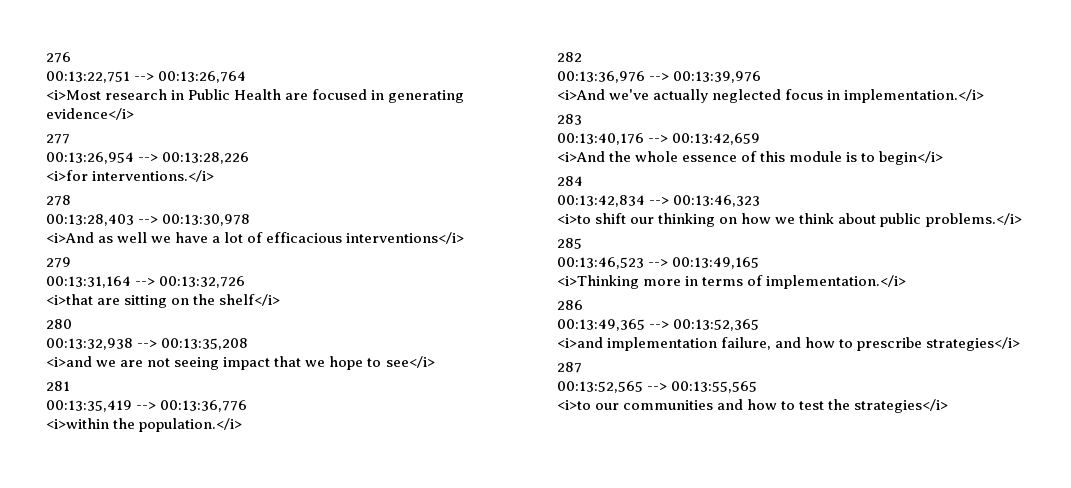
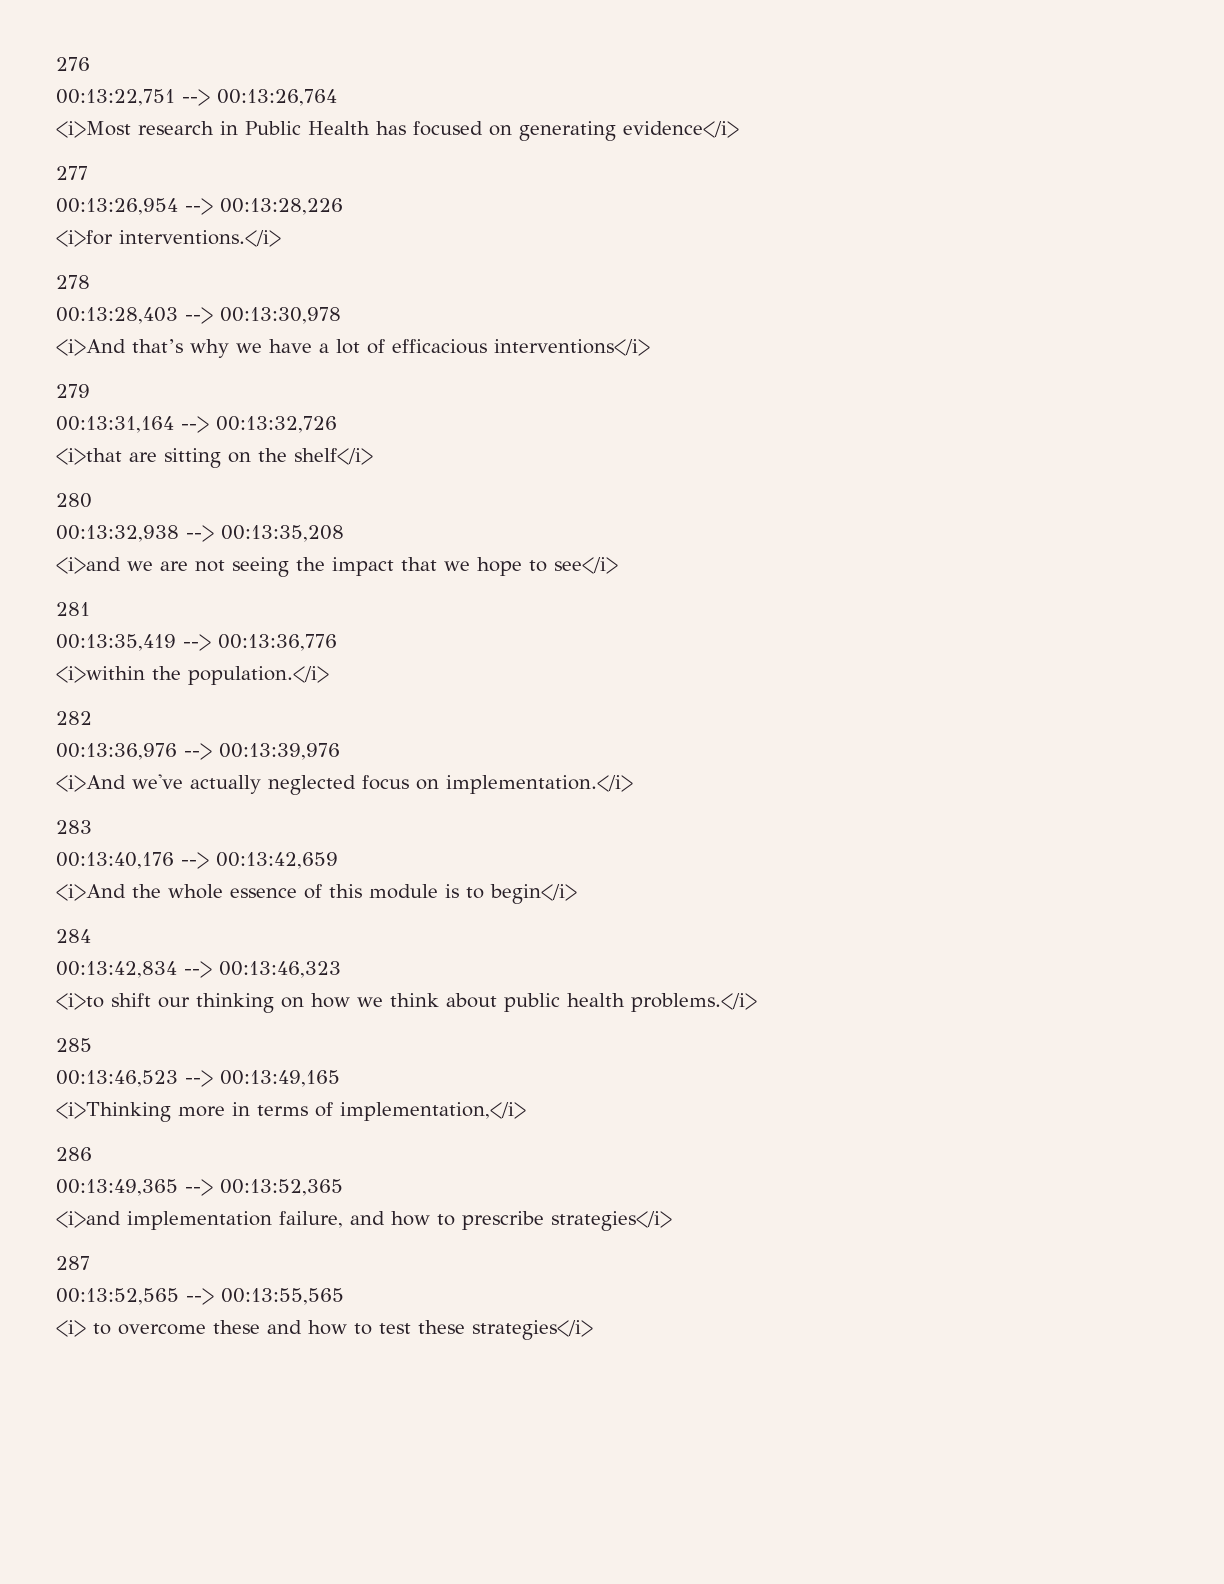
[285,89,385,100] are focused in -> [376,121,512,136] has focused on
[98,232,148,243] as well -> [132,339,229,358] that’s why
(220, 363) none -> [296,557,325,571] the
[827,90,841,100] in -> [416,779,439,790] on
(922, 220) none -> [567,993,625,1007] health
[766,275,907,289] implementation.</i> -> [340,1102,526,1121] implementation,</i>
[557,400,714,410] <i>to our communities -> [56,1320,260,1337] <i> to overcome these
[828,399,851,410] the -> [418,1320,465,1334] these

